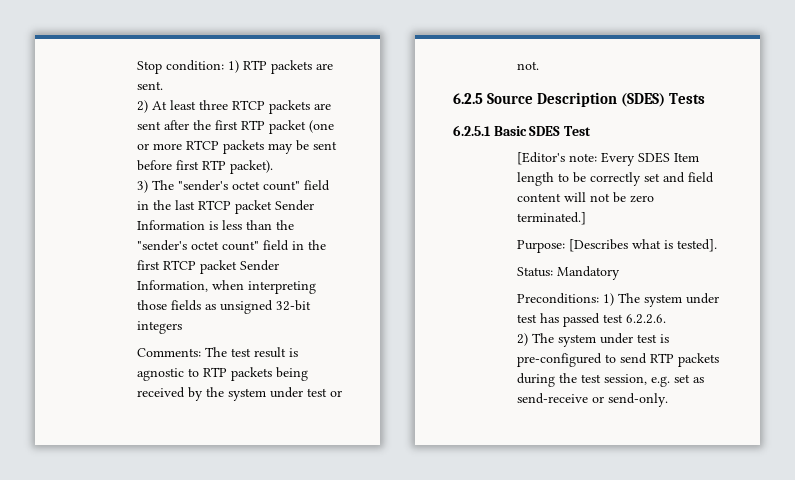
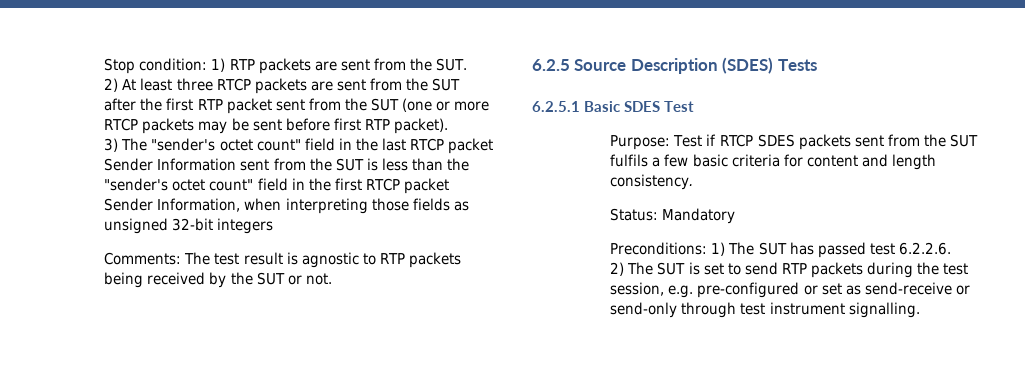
[137,81,164,90] sent. -> [340,58,467,71] sent from the SUT.
(162, 125) none -> [369,78,460,91] from the SUT
(307, 127) none -> [275,98,399,111] sent from the SUT
(206, 225) none -> [240,158,364,171] sent from the SUT
[228,387,328,401] system under test -> [256,272,285,285] SUT
[517,152,700,166] [517,172,715,186] [517,192,655,203] [517,212,587,225] [517,239,718,253] [Editor's note: Every SDES Item length to be correctly set and field content will not be zero terminated.] // Purpose: [Describes what is tested]. -> [610,134,978,150] [610,154,936,170] [610,174,694,190] Purpose: Test if RTCP SDES packets sent from the SUT fulfils a few basic criteria for content and length consistency.
[644,293,720,307] [517,314,538,323] system under test -> [758,242,787,255] SUT
[558,333,670,347] [517,353,603,367] system under test is pre-configured -> [657,262,724,275] SUT is set
(671, 381) none -> [697,282,818,298] pre-configured or
[608,393,669,407] send-only. -> [610,302,920,318] send-only through test instrument signalling.

